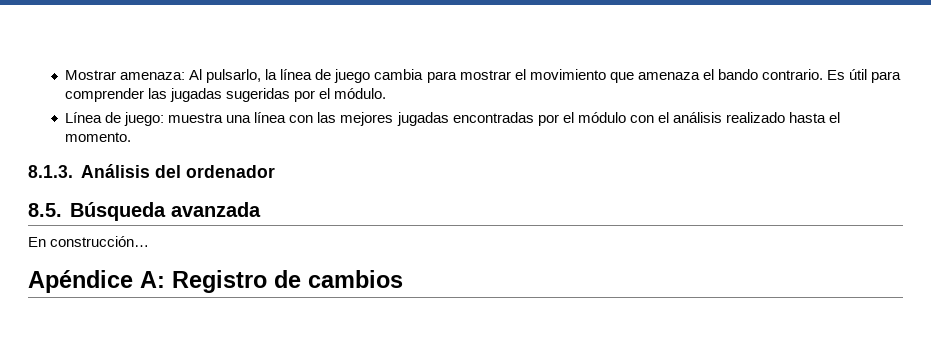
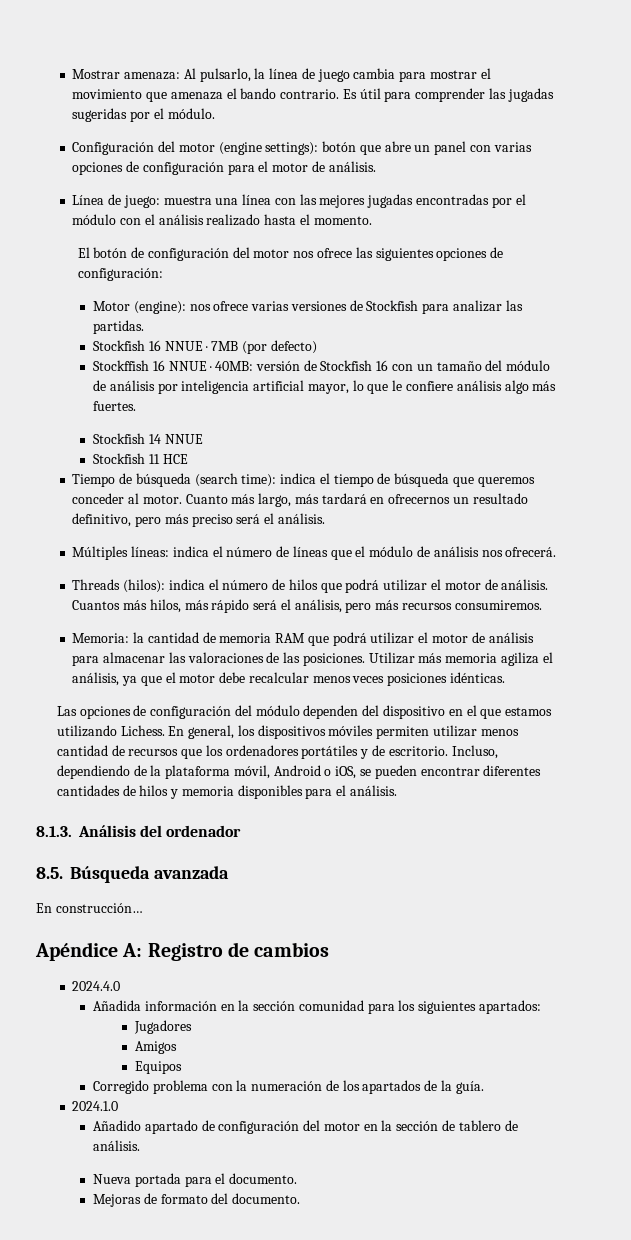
(387, 93) none -> [72,141,532,155] [72,161,376,175] // Configuración del motor (engine settings): botón que abre un panel con varias opciones de configuración para el motor de análisis.
(132, 137) none -> [77,247,504,261] [77,268,163,281] [92,300,523,314] [92,320,144,334] [92,340,317,354] [92,360,551,371] [92,380,557,394] [92,401,136,411] [92,433,203,444] [92,453,188,464] [72,473,535,487] [72,493,528,507] [72,513,325,527] [72,546,557,560] [72,579,549,593] [72,599,542,613] [72,632,534,646] [72,652,553,666] [72,672,505,686] [56,705,553,719] [56,725,519,739] [56,745,498,759] [56,765,542,779] [56,785,398,799] // El botón de configuración del motor nos ofrece las siguientes opciones de configuración: // Motor (engine): nos ofrece varias versiones de Stockfish para analizar las partidas. // Stockfish 16 NNUE · 7MB (por defecto) // Stockffish 16 NNUE · 40MB: versión de Stockfish 16 con un tamaño del módulo de análisis por inteligencia artificial mayor, lo que le confiere análisis algo más fuertes. // Stockfish 14 NNUE // Stockfish 11 HCE // Tiempo de búsqueda (search time): indica el tiempo de búsqueda que queremos conceder al motor. Cuanto más largo, más tardará en ofrecernos un resultado definitivo, pero más preciso será el análisis. // Múltiples líneas: indica el número de líneas que el módulo de análisis nos ofrecerá. // Threads (hilos): indica el número de hilos que podrá utilizar el motor de análisis. Cuantos más hilos, más rápido será el análisis, pero más recursos consumiremos. // Memoria: la cantidad de memoria RAM que podrá utilizar el motor de análisis para almacenar las valoraciones de las posiciones. Utilizar más memoria agiliza el análisis, ya que el motor debe recalcular menos veces posiciones idénticas. // Las opciones de configuración del módulo dependen del dispositivo en el que estamos utilizando Lichess. En general, los dispositivos móviles permiten utilizar menos cantidad de recursos que los ordenadores portátiles y de escritorio. Incluso, dependiendo de la plataforma móvil, Android o iOS, se pueden encontrar diferentes cantidades de hilos y memoria disponibles para el análisis.
(403, 279) none -> [72,981,121,991] [92,1000,541,1014] [133,1020,192,1034] [134,1041,177,1054] [134,1061,182,1074] [92,1080,484,1094] [72,1101,119,1111] [92,1120,518,1134] [92,1140,140,1151] [92,1173,298,1187] [92,1193,301,1207] // 2024.4.0 // Añadida información en la sección comunidad para los siguientes apartados: // Jugadores // Amigos // Equipos // Corregido problema con la numeración de los apartados de la guía. // 2024.1.0 // Añadido apartado de configuración del motor en la sección de tablero de análisis. // Nueva portada para el documento. // Mejoras de formato del documento.

